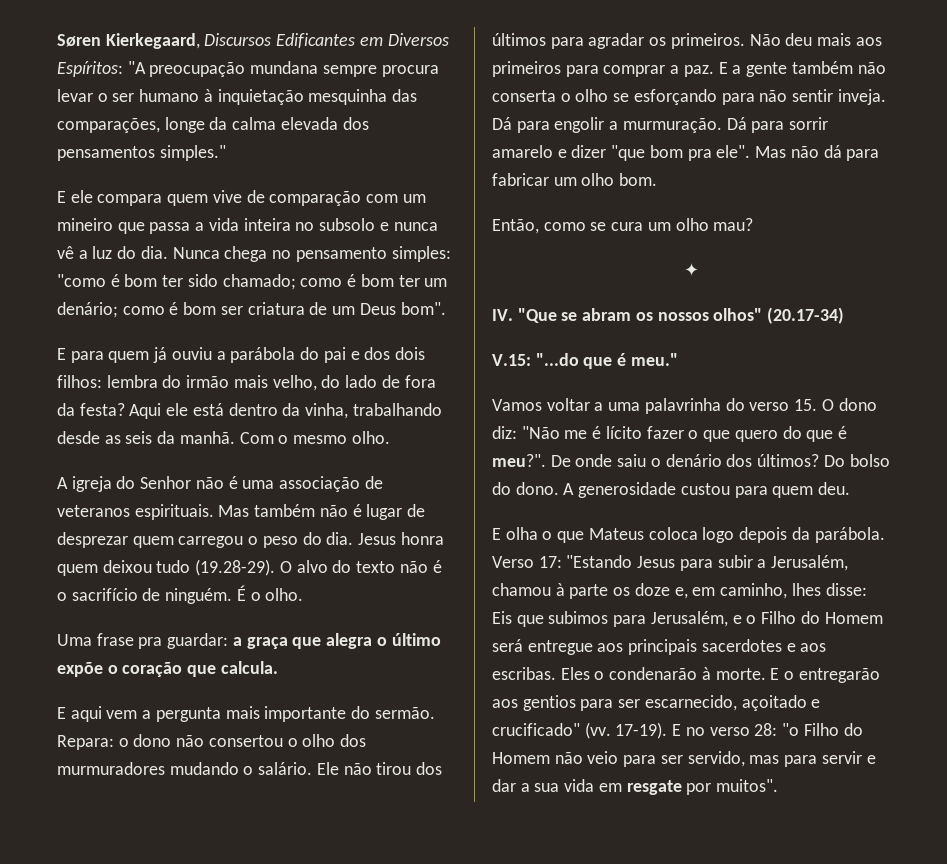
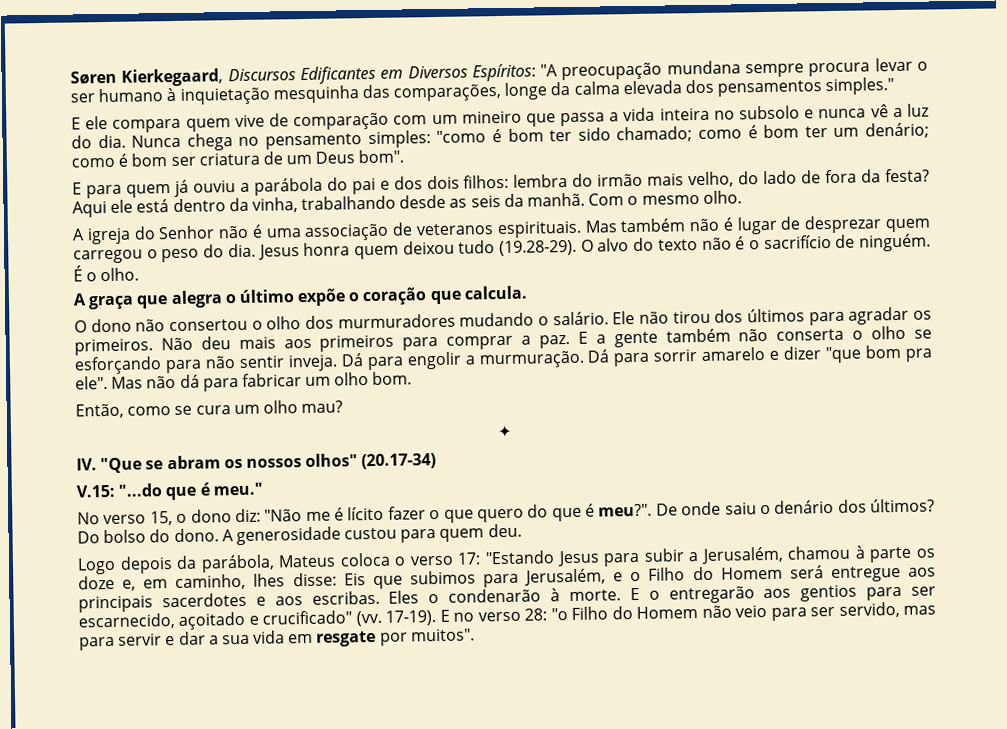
[57,633,242,649] Uma frase pra guardar: a -> [73,293,87,306] A
[57,706,435,722] [57,735,129,750] E aqui vem a pergunta mais importante do sermão. Repara: o -> [74,320,87,333] O
[492,398,834,414] Vamos voltar a uma palavrinha do verso 15. O -> [77,511,188,526] No verso 15, o
[492,527,885,543] [492,556,534,568] E olha o que Mateus coloca logo depois da parábola. Verso -> [77,552,454,575] Logo depois da parábola, Mateus coloca o verso

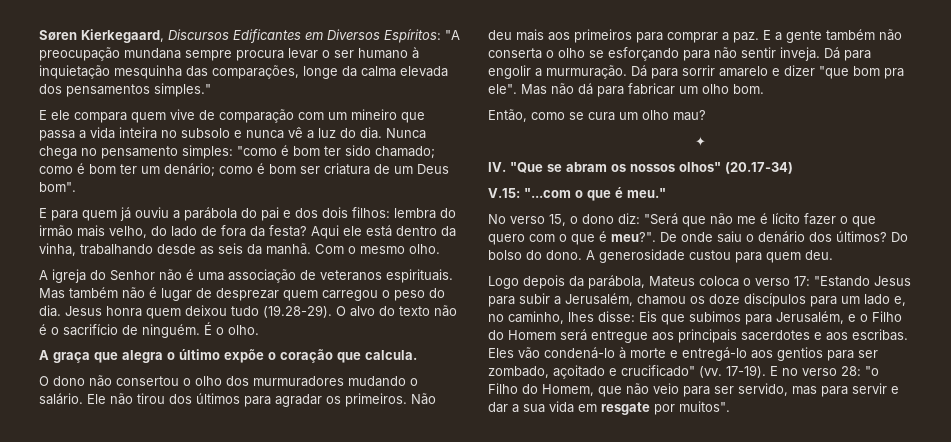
[118,483,163,497] "...do -> [524,188,583,198] "...com o
[264,509,303,522] "Não -> [644,213,733,227] "Será que não
[527,504,549,518] do -> [529,234,567,242] com o
[854,545,935,563] [78,575,169,591] à parte os doze e, em -> [690,293,906,307] [488,314,504,322] os doze discípulos para um lado e, no
[428,586,755,604] o condenarão à morte. E o entregarão -> [518,347,747,361] vão condená-lo à morte e entregá-lo
[78,613,175,630] escarnecido, -> [488,366,549,378] zombado,
[636,606,699,620] Homem -> [542,384,622,397] Homem, que

